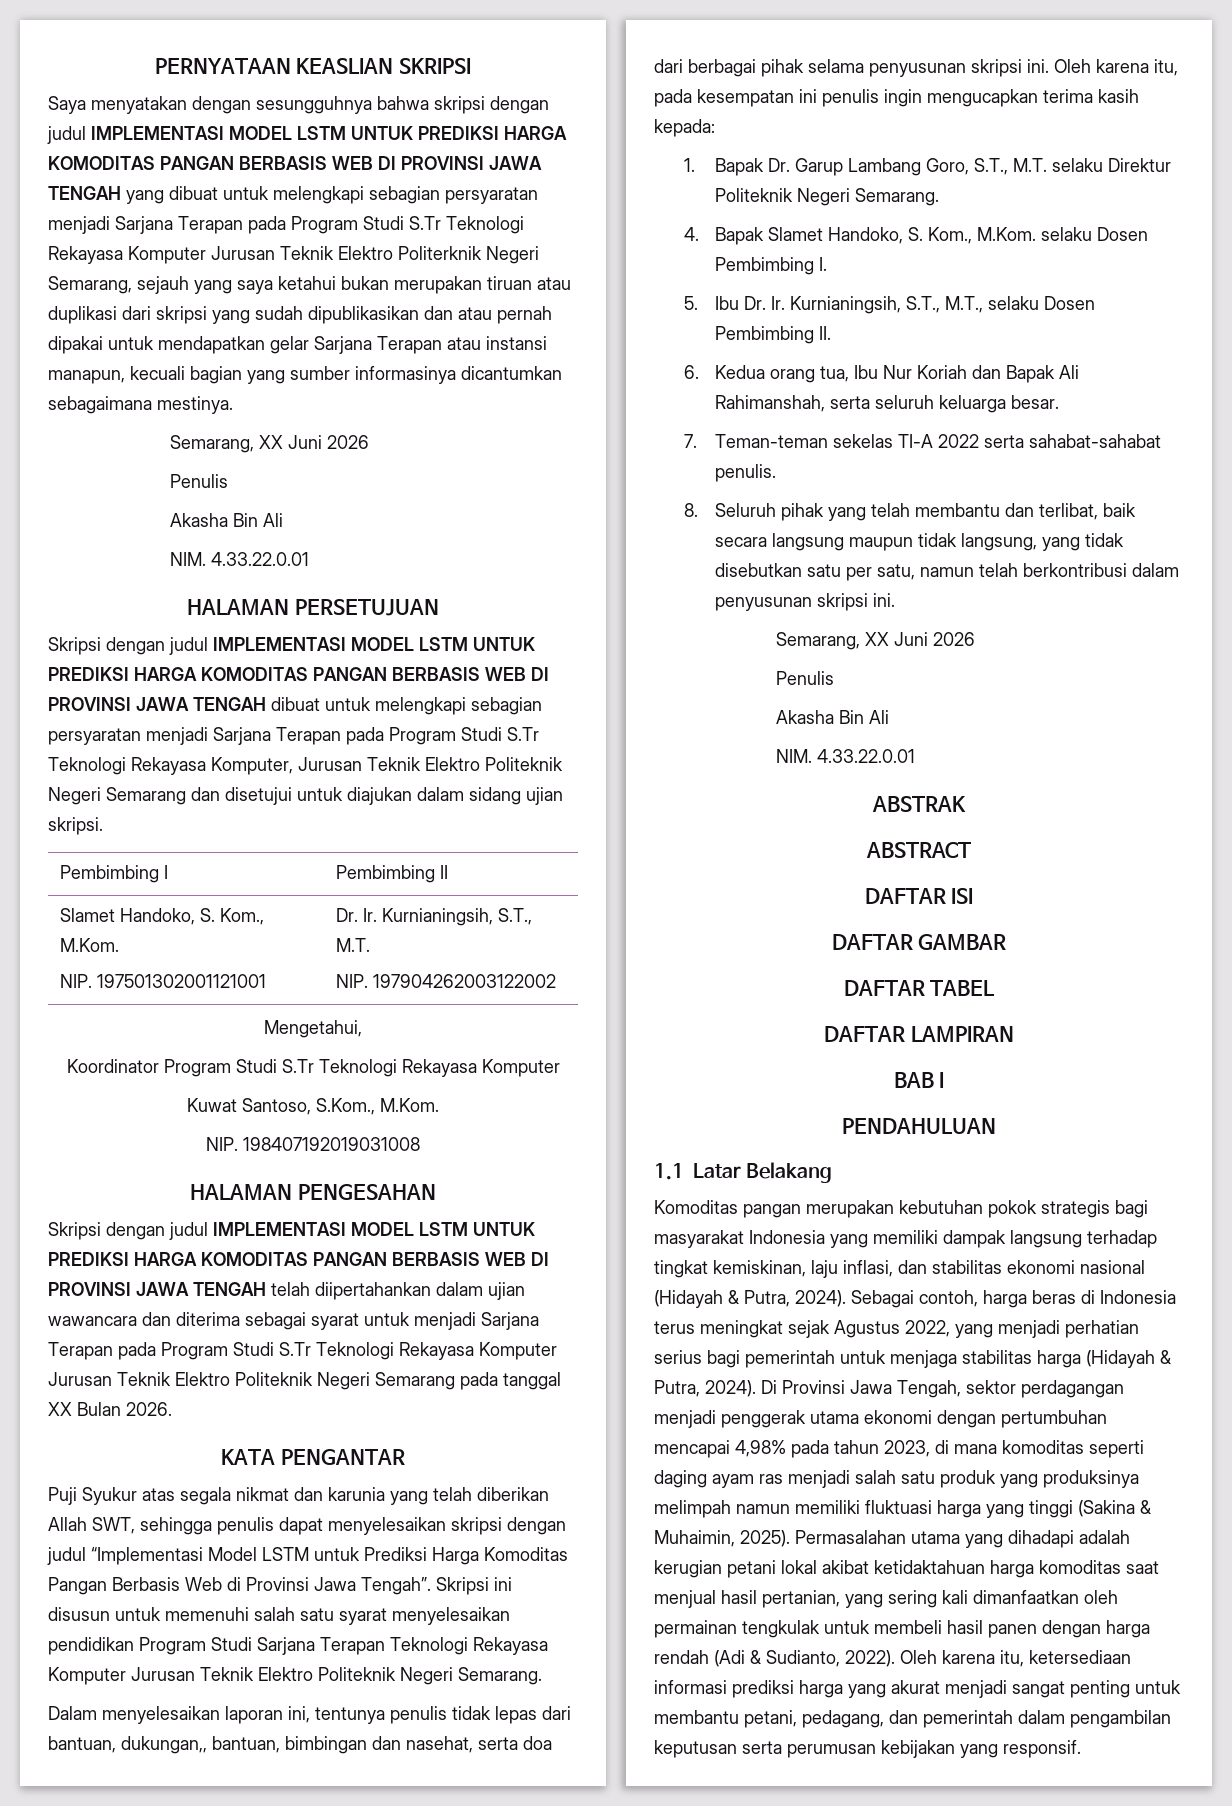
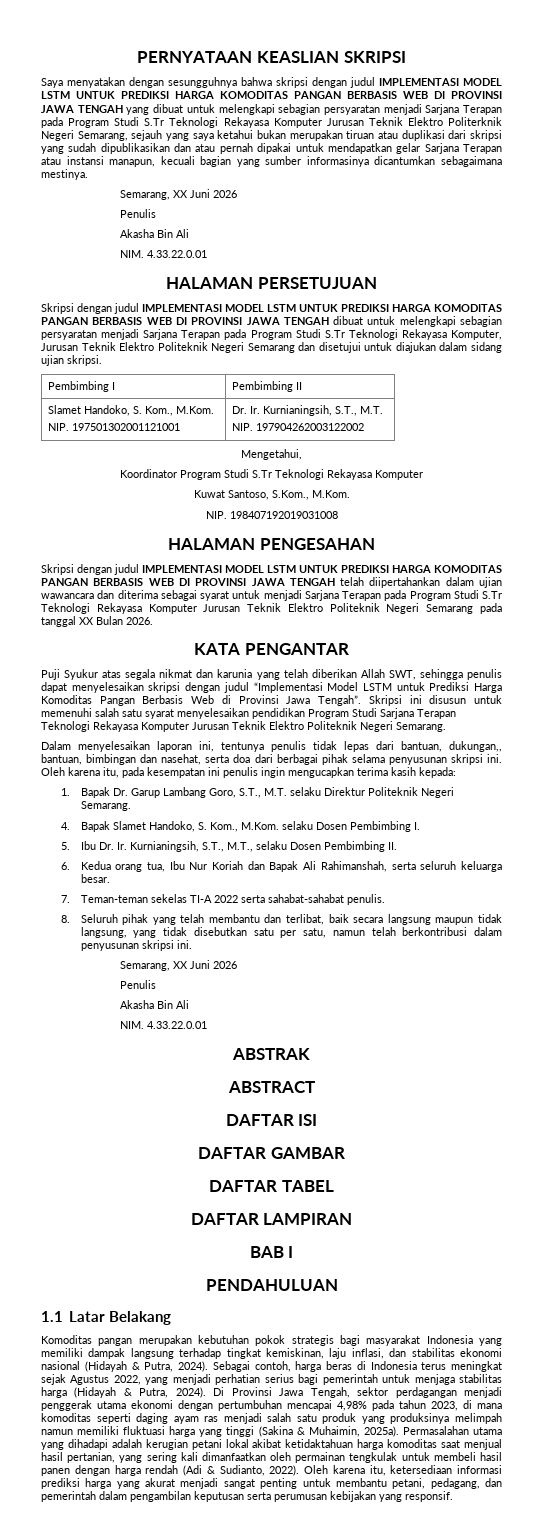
[740,1530,790,1547] 2025). -> [363,1426,399,1437] 2025a).

